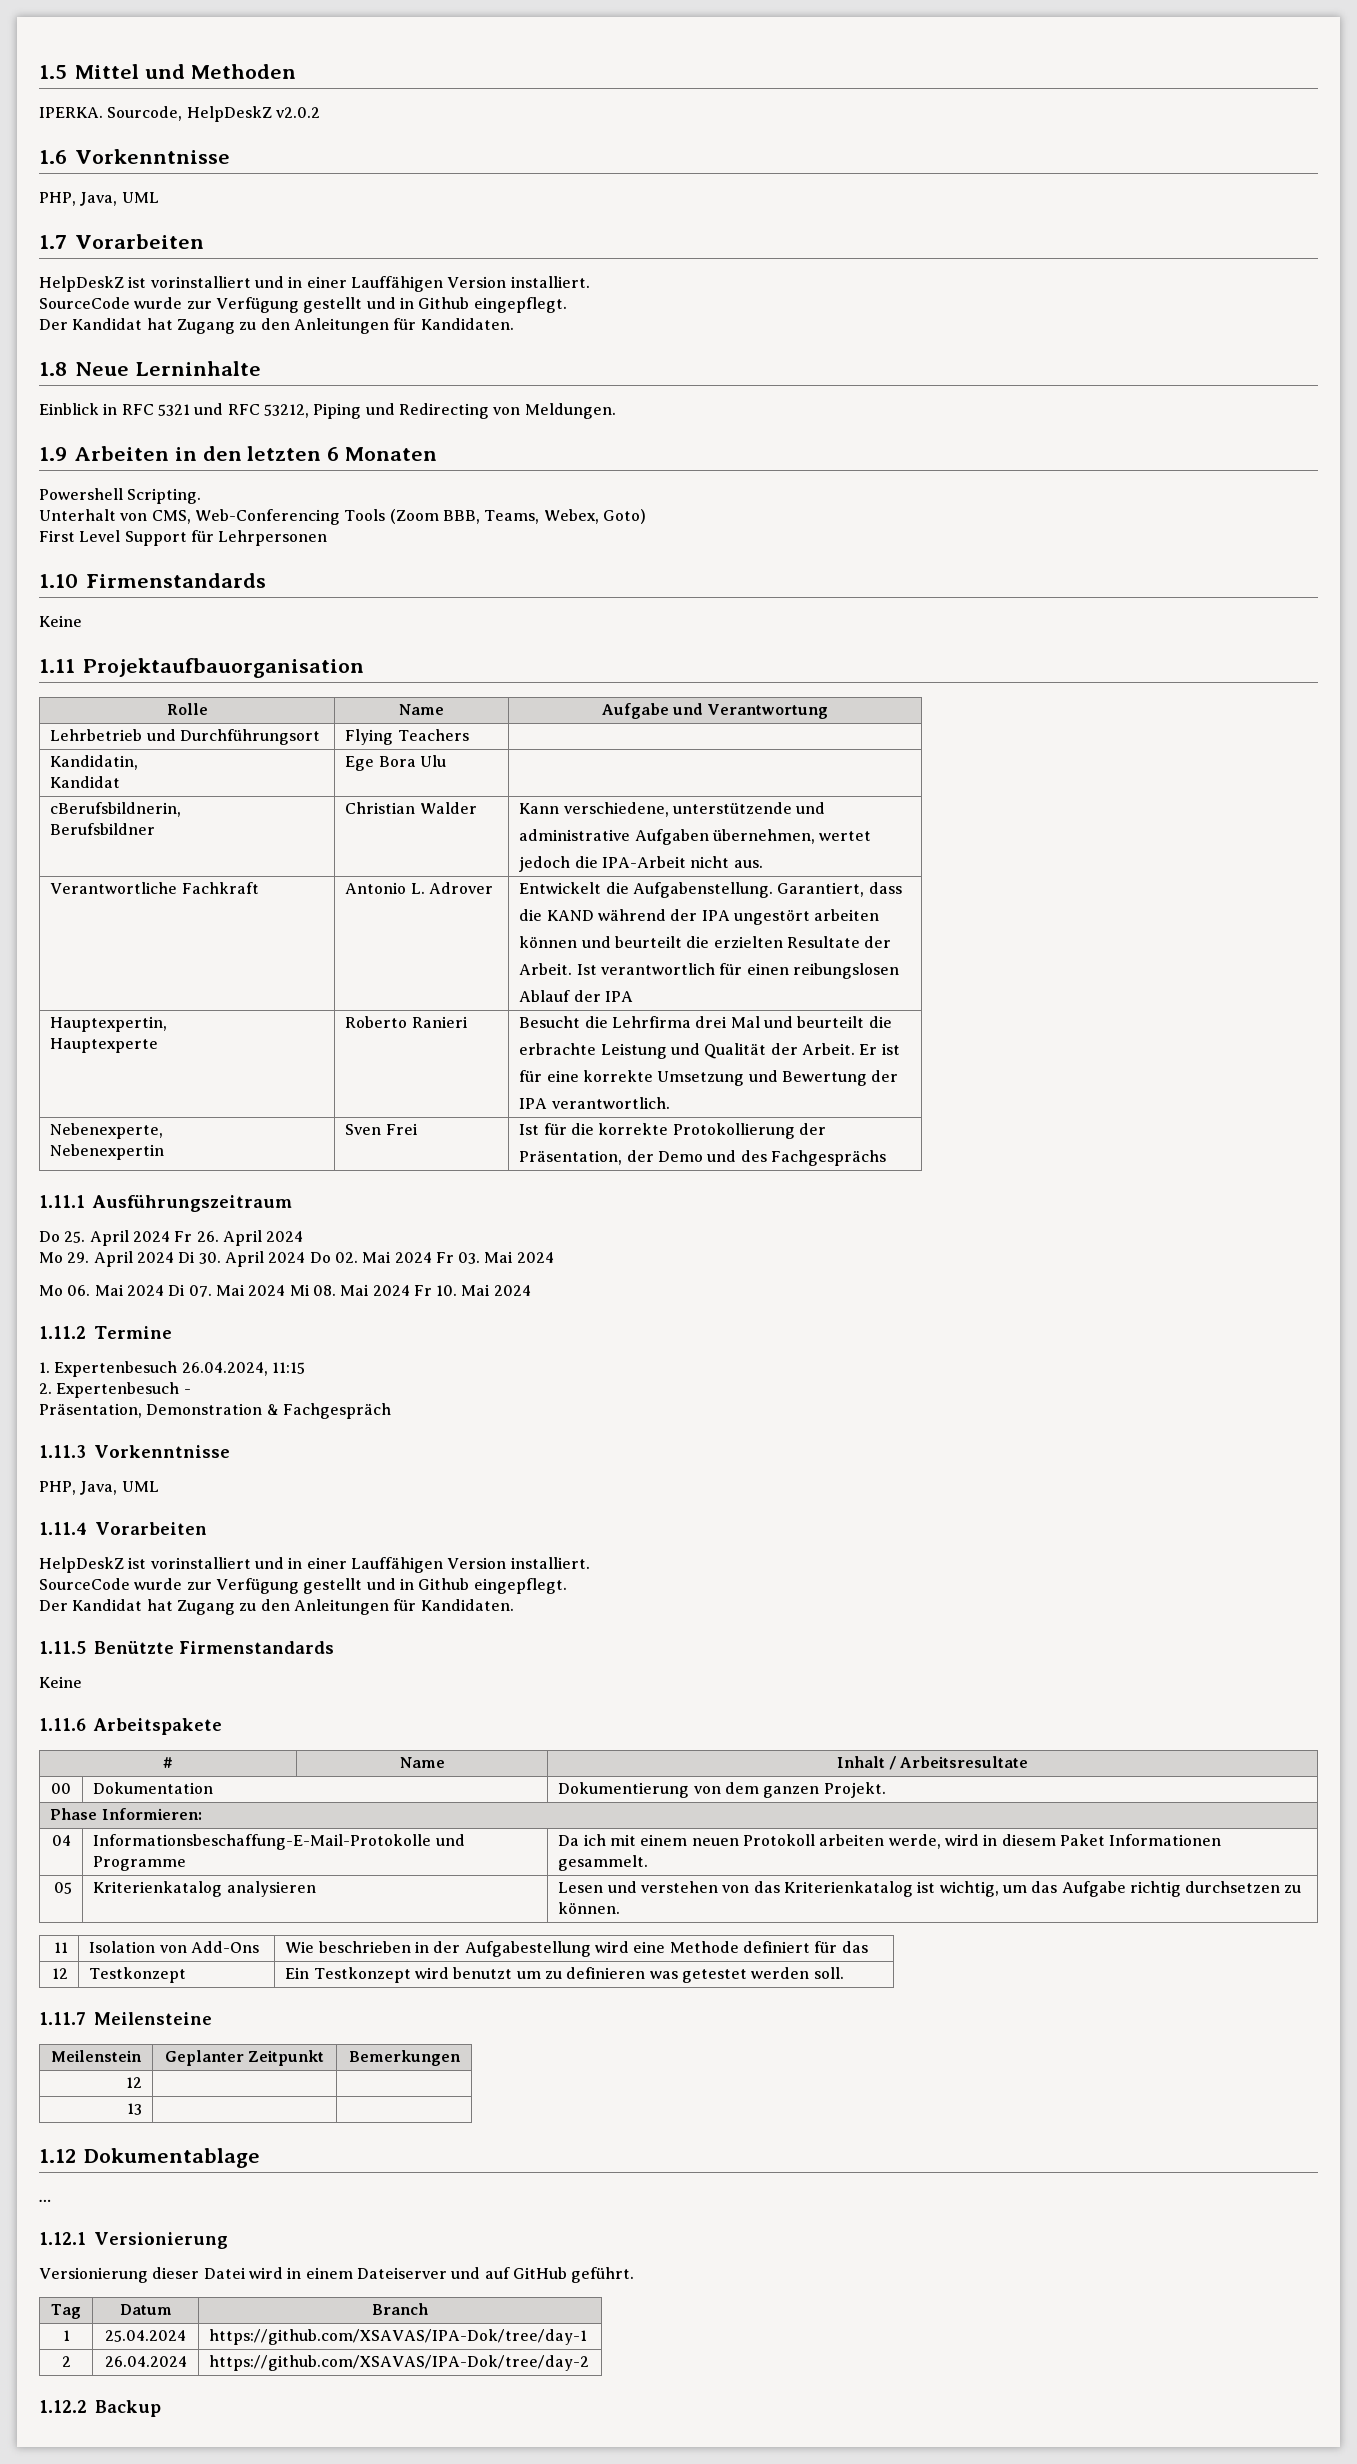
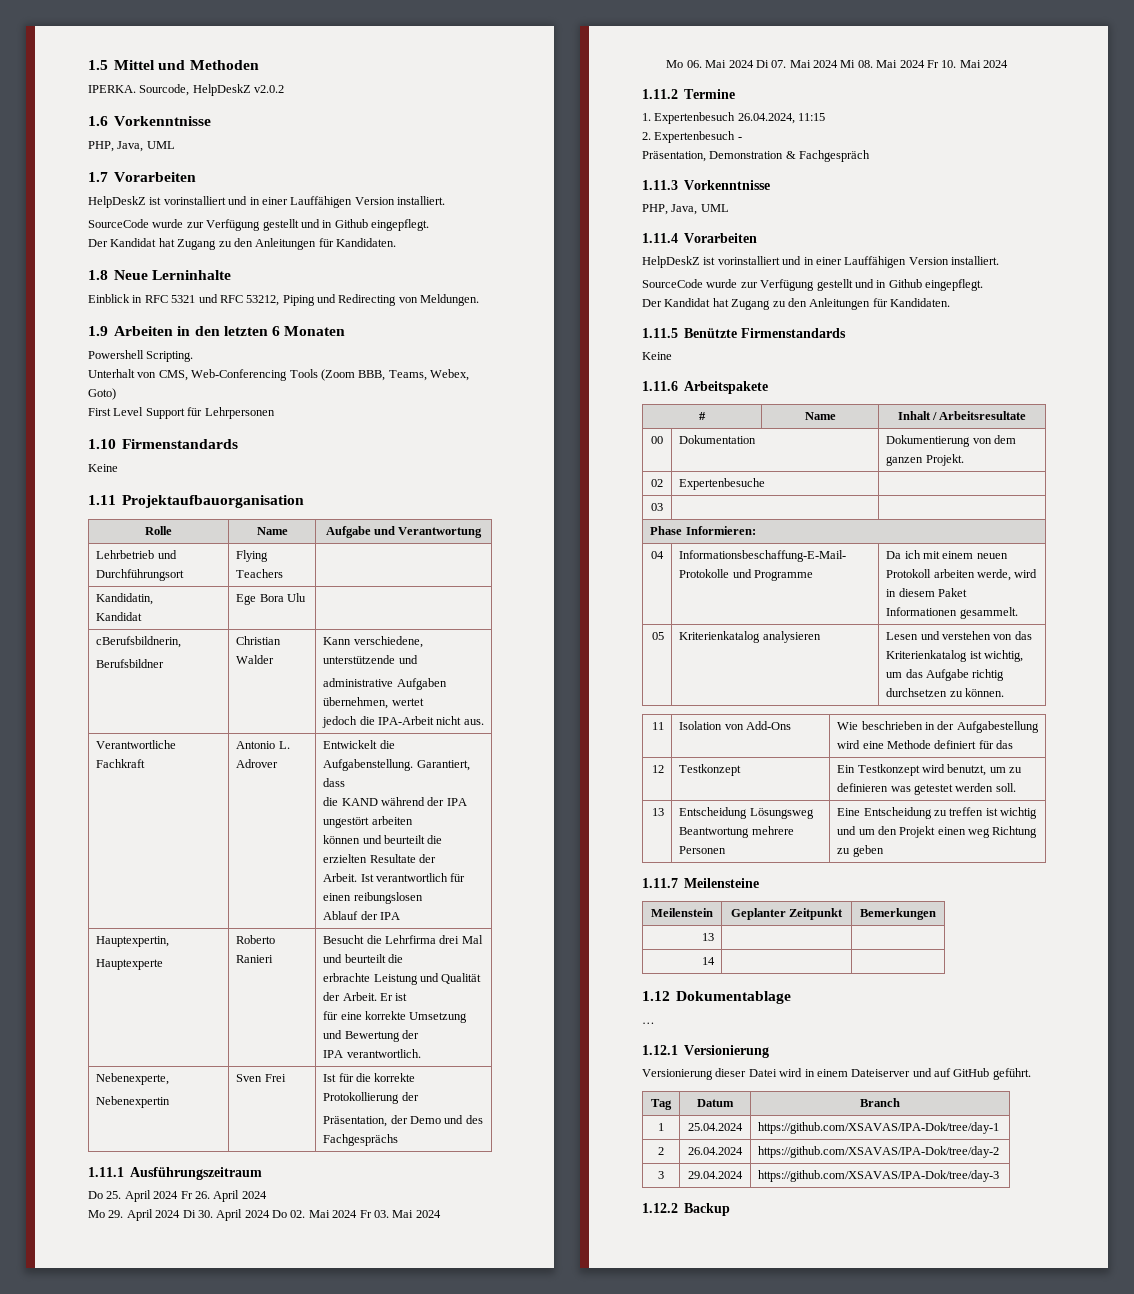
(886, 1790) none -> [651,479,663,487] [679,478,766,490] [651,503,663,511] // 02 | Expertenbesuche | // 03 | |
[453,1967,513,1979] benutzt -> [947,764,987,776] benutzt,
(844, 1973) none -> [651,808,664,816] [679,807,814,819] [679,826,794,838] [679,846,727,854] [837,807,1038,819] [837,826,1038,838] [837,845,884,857] // 13 | Entscheidung Lösungsweg Beantwortung mehrere Personen | Eine Entscheidung zu treffen ist wichtig und um den Projekt einen weg Richtung zu geben
[125,2077,142,2088] [126,2103,142,2115] 12 | | // 13 -> [701,933,714,941] [701,957,715,965] 13 | | // 14
(590, 2363) none -> [658,1171,664,1179] [688,1171,743,1179] [758,1170,1000,1182] // 3 | 29.04.2024 | https://github.com/XSAVAS/IPA-Dok/tree/day-3

